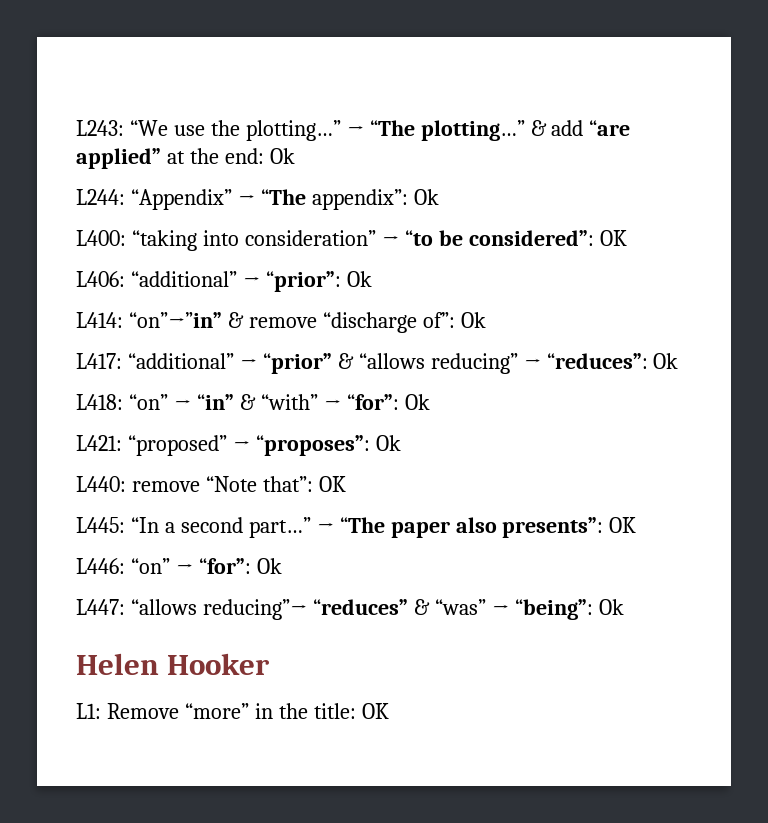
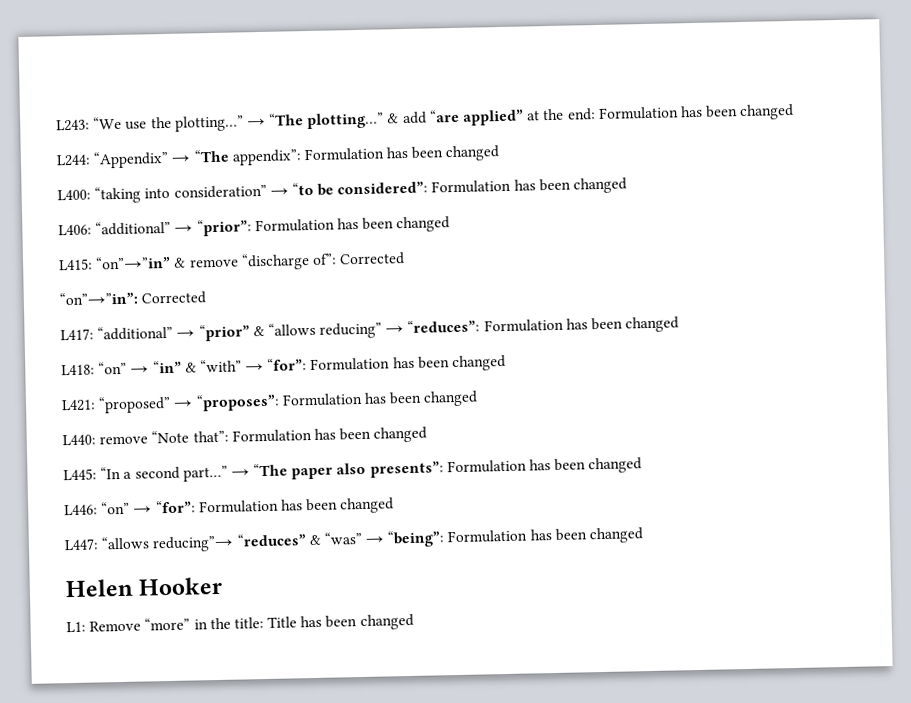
[269,148,295,164] Ok -> [597,103,795,121] Formulation has been changed
[413,189,439,205] Ok -> [303,145,501,162] Formulation has been changed
[599,230,627,246] OK -> [431,177,628,194] Formulation has been changed
[346,271,372,287] [76,312,123,328] Ok // L414: -> [254,216,451,233] [58,258,93,271] Formulation has been changed // L415:
[460,312,486,328] Ok -> [339,252,406,266] [59,291,207,306] Corrected // “on”→”in”: Corrected
[653,353,679,369] Ok -> [483,316,680,333] Formulation has been changed
[404,394,430,410] Ok -> [310,354,507,372] Formulation has been changed
[375,435,401,451] Ok -> [281,390,479,407] Formulation has been changed
[318,476,346,492] OK -> [231,426,428,443] Formulation has been changed
[609,517,637,533] OK -> [446,457,643,474] Formulation has been changed
[256,558,282,574] Ok -> [198,497,395,514] Formulation has been changed
[598,599,624,615] Ok -> [447,527,644,544] Formulation has been changed
[361,703,389,719] OK -> [267,613,414,631] Title has been changed

